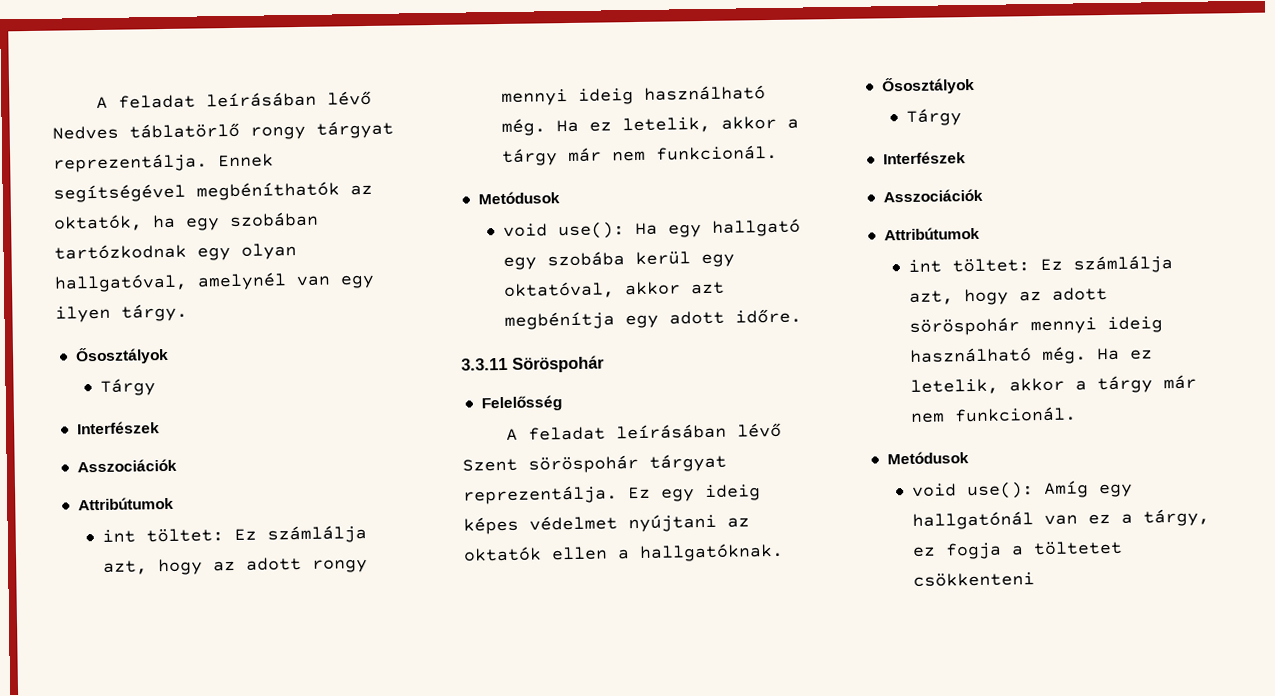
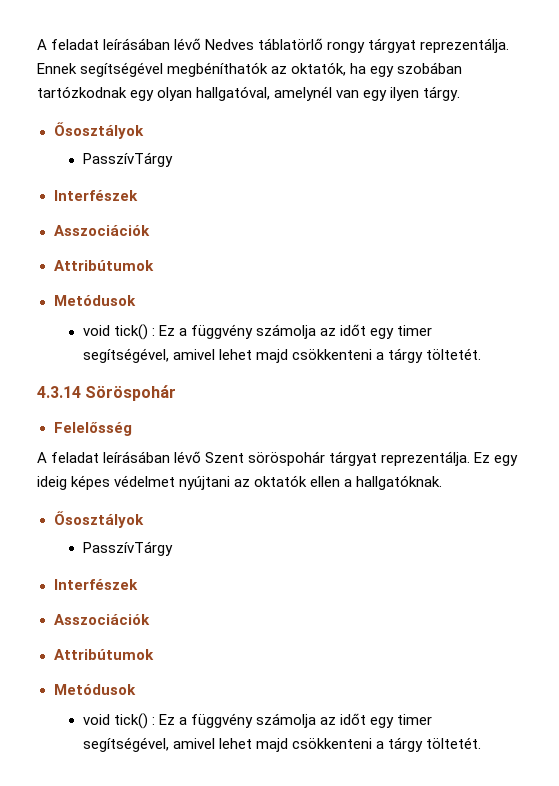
[100,378,157,396] [76,421,160,435] [76,458,177,473] [77,496,174,511] [102,525,368,544] [103,556,369,576] [501,85,767,106] [501,115,800,136] [502,144,779,166] [477,191,560,205] [503,218,802,240] [503,251,736,270] [504,281,726,299] [504,308,803,330] [461,357,508,371] Tárgy // Interfészek // Asszociációk // Attribútumok // int töltet: Ez számlálja azt, hogy az adott rongy mennyi ideig használható még. Ha ez letelik, akkor a tárgy már nem funkcionál. // Metódusok // void use(): Ha egy hallgató egy szobába kerül egy oktatóval, akkor azt megbénítja egy adott időre. // 3.3.11 -> [82,152,173,167] [53,190,138,201] [53,225,150,236] [53,260,154,271] [53,295,136,306] [82,324,433,340] [82,348,482,363] [37,386,81,398] PasszívTárgy // Interfészek // Asszociációk // Attribútumok // Metódusok // void tick() : Ez a függvény számolja az időt egy timer segítségével, amivel lehet majd csökkenteni a tárgy töltetét. // 4.3.14
[906,108,963,126] [882,151,966,165] [882,188,983,203] [883,226,980,241] [908,255,1174,274] [909,287,1109,306] [909,316,1164,336] [910,346,1154,364] [910,374,1198,395] [910,406,1078,423] [886,451,969,465] [912,480,1134,500] [912,508,1211,530] [912,540,1124,560] [913,572,1036,587] Tárgy // Interfészek // Asszociációk // Attribútumok // int töltet: Ez számlálja azt, hogy az adott söröspohár mennyi ideig használható még. Ha ez letelik, akkor a tárgy már nem funkcionál. // Metódusok // void use(): Amíg egy hallgatónál van ez a tárgy, ez fogja a töltetet csökkenteni -> [82,541,173,556] [53,579,138,590] [53,614,150,625] [53,649,154,660] [53,684,136,695] [82,713,433,729] [82,737,482,752] PasszívTárgy // Interfészek // Asszociációk // Attribútumok // Metódusok // void tick() : Ez a függvény számolja az időt egy timer segítségével, amivel lehet majd csökkenteni a tárgy töltetét.

